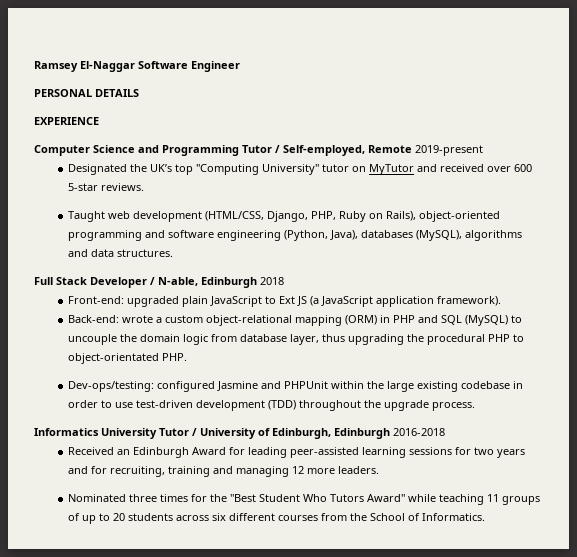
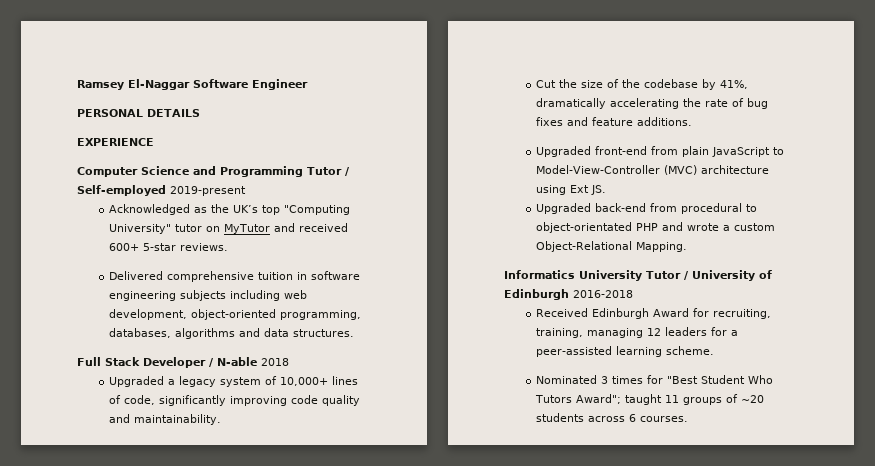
[283,145,412,156] Self-employed, Remote -> [77,185,166,196] Self-employed
[67,164,127,175] Designated -> [109,204,208,215] Acknowledged as
[486,164,532,172] over 600 -> [109,243,140,251] 600+
[67,211,500,222] [67,230,462,241] Taught web development (HTML/CSS, Django, PHP, Ruby on Rails), object-oriented programming and software engineering (Python, Java), databases (MySQL), -> [109,271,361,282] [109,290,308,301] [109,309,362,320] [109,328,172,338] Delivered comprehensive tuition in software engineering subjects including web development, object-oriented programming, databases,
[158,277,257,288] N-able, Edinburgh -> [217,357,257,366] N-able
[67,296,501,307] [67,315,522,326] [67,334,524,345] [67,353,187,364] [67,381,523,392] [67,400,475,411] Front-end: upgraded plain JavaScript to Ext JS (a JavaScript application framework). // Back-end: wrote a custom object-relational mapping (ORM) in PHP and SQL (MySQL) to uncouple the domain logic from database layer, thus upgrading the procedural PHP to object-orientated PHP. // Dev-ops/testing: configured Jasmine and PHPUnit within the large existing codebase in order to use test-driven development (TDD) throughout the upgrade process. -> [109,376,359,387] [109,395,361,406] [109,414,222,425] [536,79,749,90] [536,98,769,109] [536,117,693,126] [536,146,785,157] [536,165,770,175] [536,185,607,195] [536,203,758,214] [536,222,776,233] [536,241,688,252] Upgraded a legacy system of 10,000+ lines of code, significantly improving code quality and maintainability. // Cut the size of the codebase by 41%, dramatically accelerating the rate of bug fixes and feature additions. // Upgraded front-end from plain JavaScript to Model-View-Controller (MVC) architecture using Ext JS. // Upgraded back-end from procedural to object-orientated PHP and wrote a custom Object-Relational Mapping.
[272,428,331,439] Edinburgh, -> (772, 274) none
[116,449,130,455] an -> (589, 312) none
[247,447,525,458] [67,466,379,477] leading peer-assisted learning sessions for two years and for recruiting, training and managing 12 more leaders. -> [713,309,772,319] [536,327,739,338] [536,346,715,357] recruiting, training, managing 12 leaders for a peer-assisted learning scheme.
[128,494,157,502] three -> [601,376,609,384] 3
[209,494,227,502] the -> (664, 379) none
[366,494,540,505] [67,513,485,524] Award" while teaching 11 groups of up to 20 students across six different courses from the School of Informatics. -> [576,394,765,405] [536,413,689,422] Award"; taught 11 groups of ~20 students across 6 courses.

